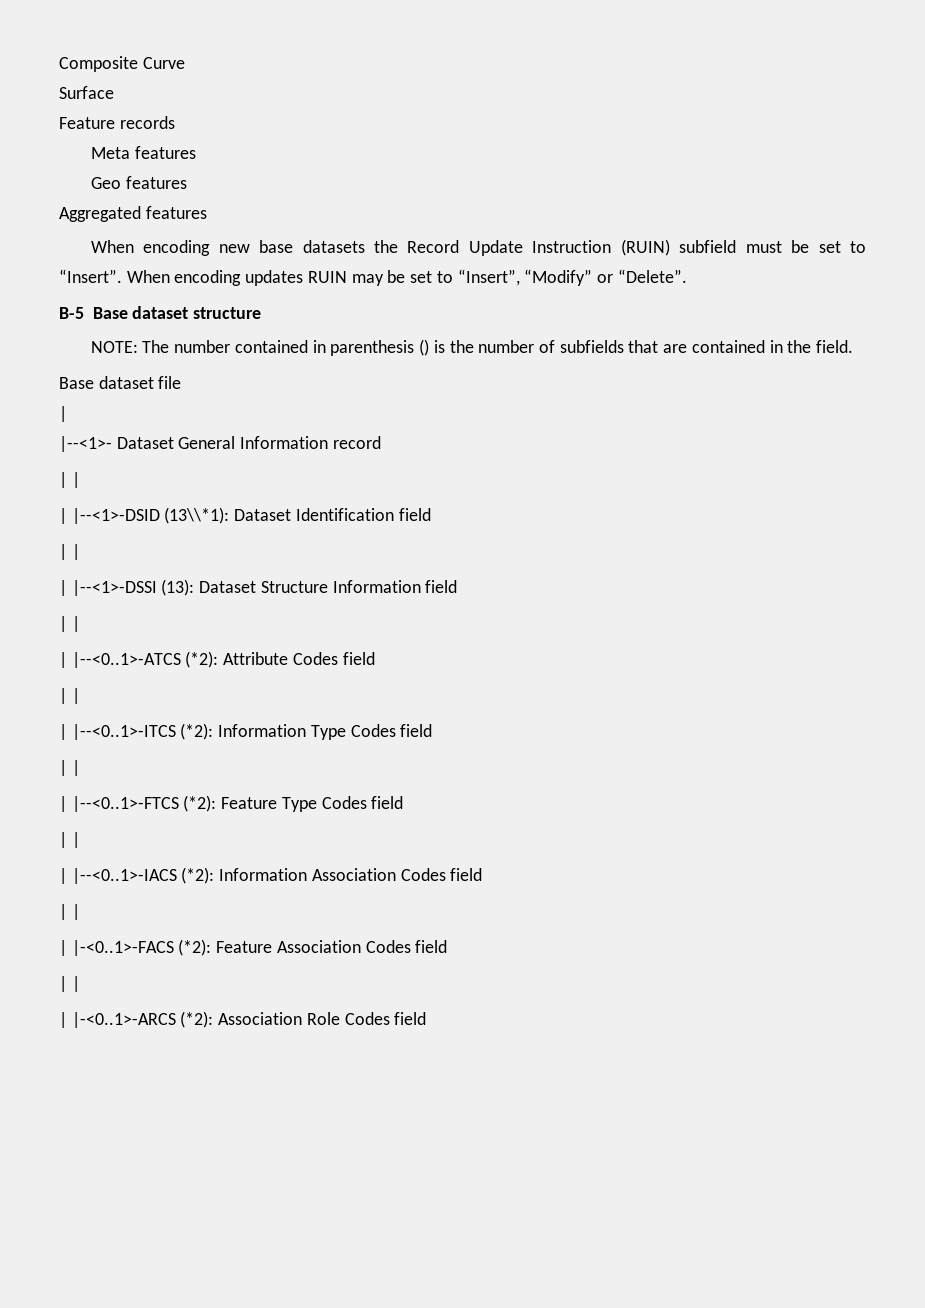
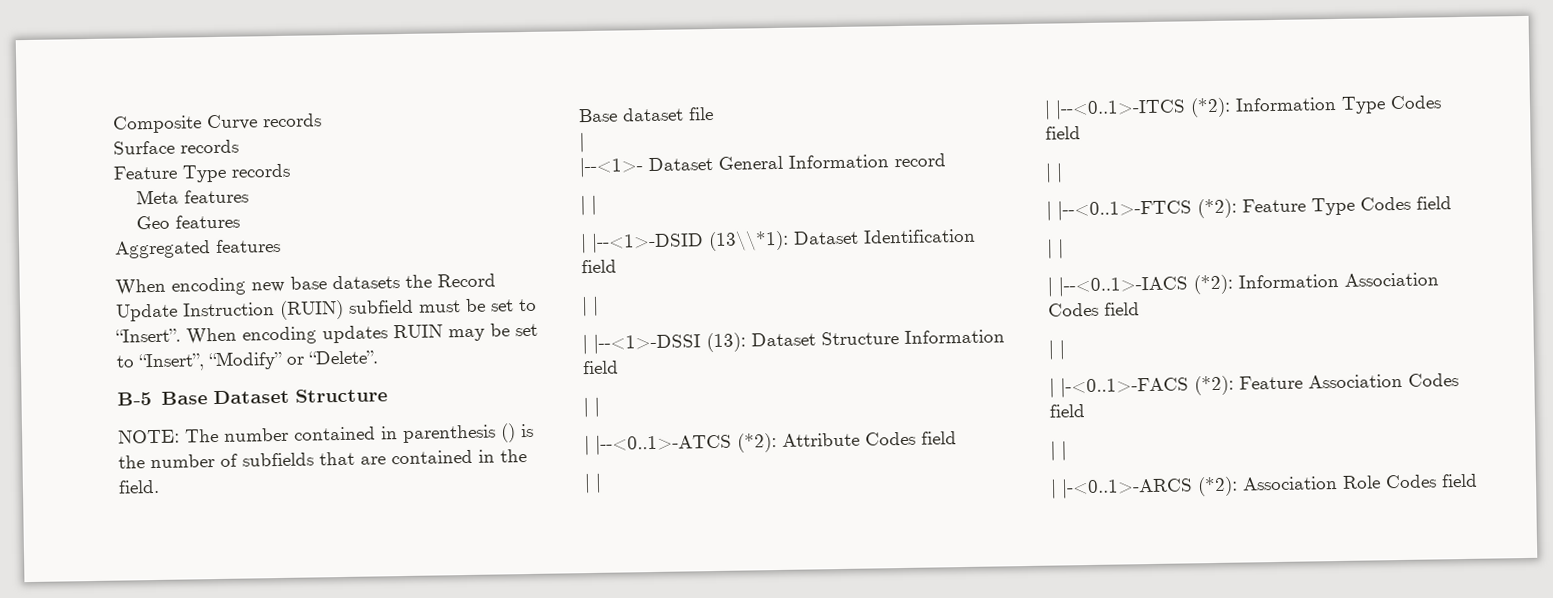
(185, 63) none -> [262,113,322,128] records
[59,117,115,129] // Feature -> [180,139,239,154] [113,164,227,183] records // Feature Type
[132,306,262,319] dataset structure -> [212,388,388,405] Dataset Structure

